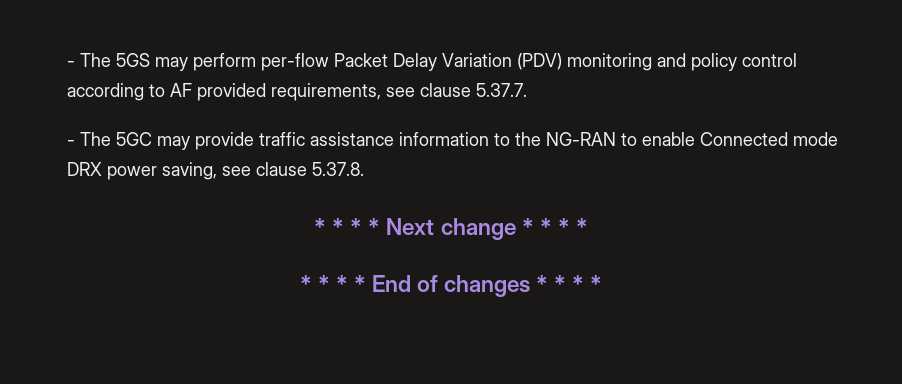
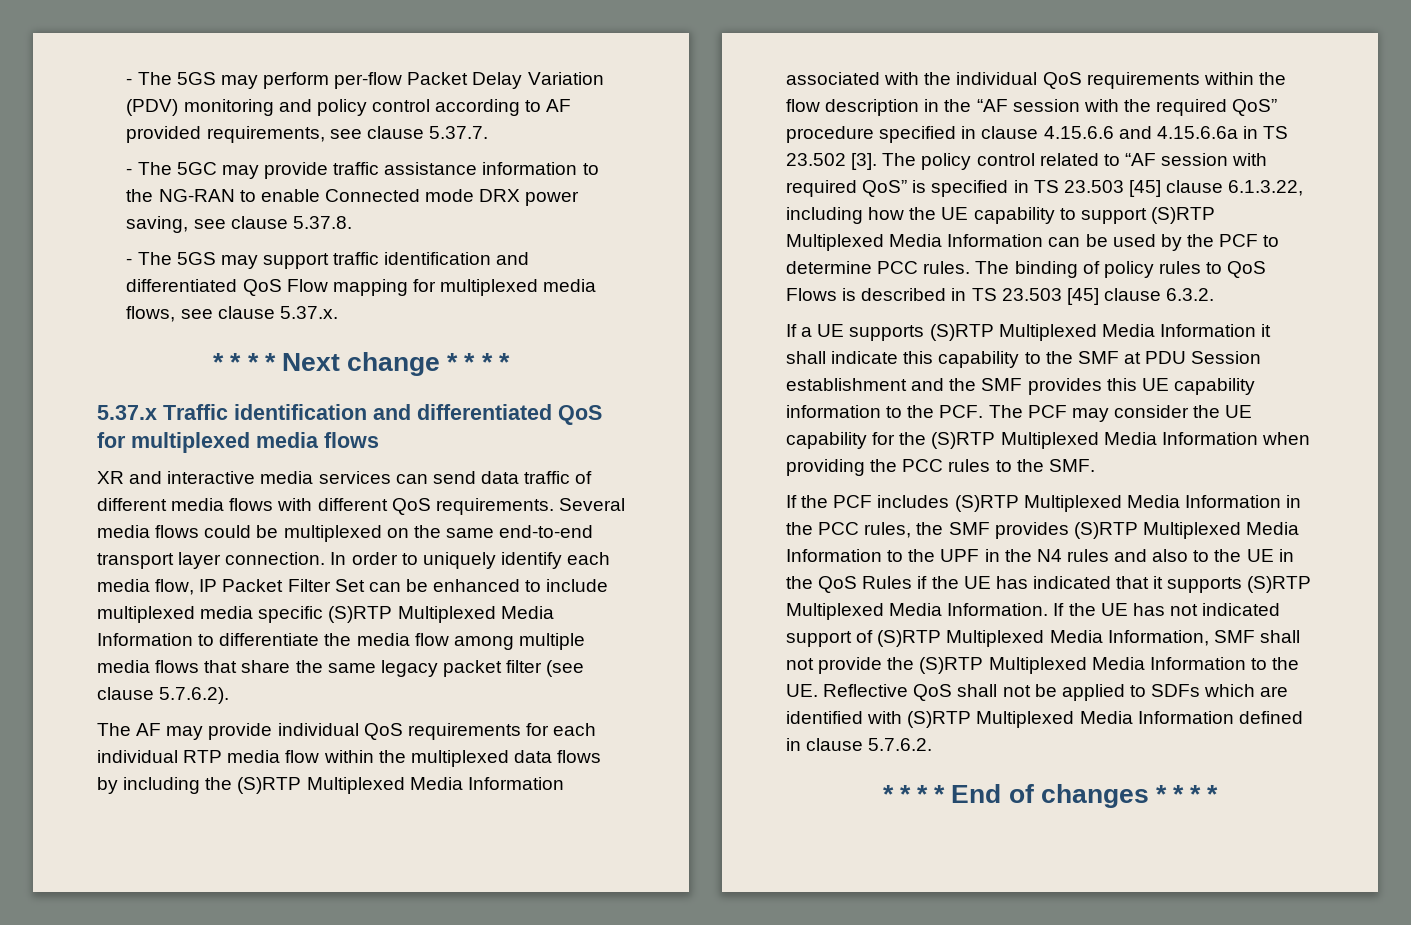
(365, 169) none -> [126,252,530,269] [126,279,597,296] [126,306,338,322] // - The 5GS may support traffic identification and differentiated QoS Flow mapping for multiplexed media flows, see clause 5.37.x.
(588, 226) none -> [97,404,602,425] [97,432,379,453] [97,471,593,484] [97,498,625,515] [97,525,594,542] [97,552,611,569] [97,579,609,595] [97,606,554,623] [97,633,585,650] [97,660,585,677] [97,687,230,704] [97,723,597,740] [97,750,602,767] [97,777,564,794] [786,72,1286,89] [786,99,1278,116] [786,126,1289,143] [786,153,1268,170] [786,180,1304,197] [786,207,1215,224] [786,234,1280,251] [786,261,1267,278] [786,288,1215,305] [786,324,1272,341] [786,351,1262,368] [786,378,1255,395] [786,405,1253,422] [786,432,1310,449] [786,459,1095,476] [786,495,1302,512] [786,522,1300,539] [786,549,1294,562] [786,576,1312,593] [786,603,1281,620] [786,630,1300,647] [786,657,1300,674] [786,684,1289,701] [786,711,1303,728] [786,738,933,751] // 5.37.x Traffic identification and differentiated QoS for multiplexed media flows // XR and interactive media services can send data traffic of different media flows with different QoS requirements. Several media flows could be multiplexed on the same end-to-end transport layer connection. In order to uniquely identify each media flow, IP Packet Filter Set can be enhanced to include multiplexed media specific (S)RTP Multiplexed Media Information to differentiate the media flow among multiple media flows that share the same legacy packet filter (see clause 5.7.6.2). // The AF may provide individual QoS requirements for each individual RTP media flow within the multiplexed data flows by including the (S)RTP Multiplexed Media Information associated with the individual QoS requirements within the flow description in the “AF session with the required QoS” procedure specified in clause 4.15.6.6 and 4.15.6.6a in TS 23.502 [3]. The policy control related to “AF session with required QoS” is specified in TS 23.503 [45] clause 6.1.3.22, including how the UE capability to support (S)RTP Multiplexed Media Information can be used by the PCF to determine PCC rules. The binding of policy rules to QoS Flows is described in TS 23.503 [45] clause 6.3.2. // If a UE supports (S)RTP Multiplexed Media Information it shall indicate this capability to the SMF at PDU Session establishment and the SMF provides this UE capability information to the PCF. The PCF may consider the UE capability for the (S)RTP Multiplexed Media Information when providing the PCC rules to the SMF. // If the PCF includes (S)RTP Multiplexed Media Information in the PCC rules, the SMF provides (S)RTP Multiplexed Media Information to the UPF in the N4 rules and also to the UE in the QoS Rules if the UE has indicated that it supports (S)RTP Multiplexed Media Information. If the UE has not indicated support of (S)RTP Multiplexed Media Information, SMF shall not provide the (S)RTP Multiplexed Media Information to the UE. Reflective QoS shall not be applied to SDFs which are identified with (S)RTP Multiplexed Media Information defined in clause 5.7.6.2.

